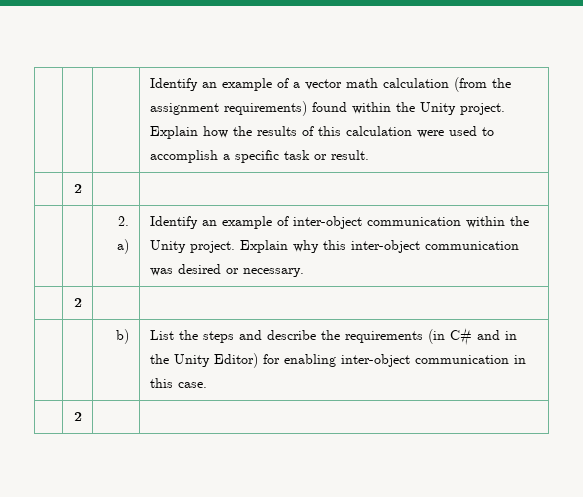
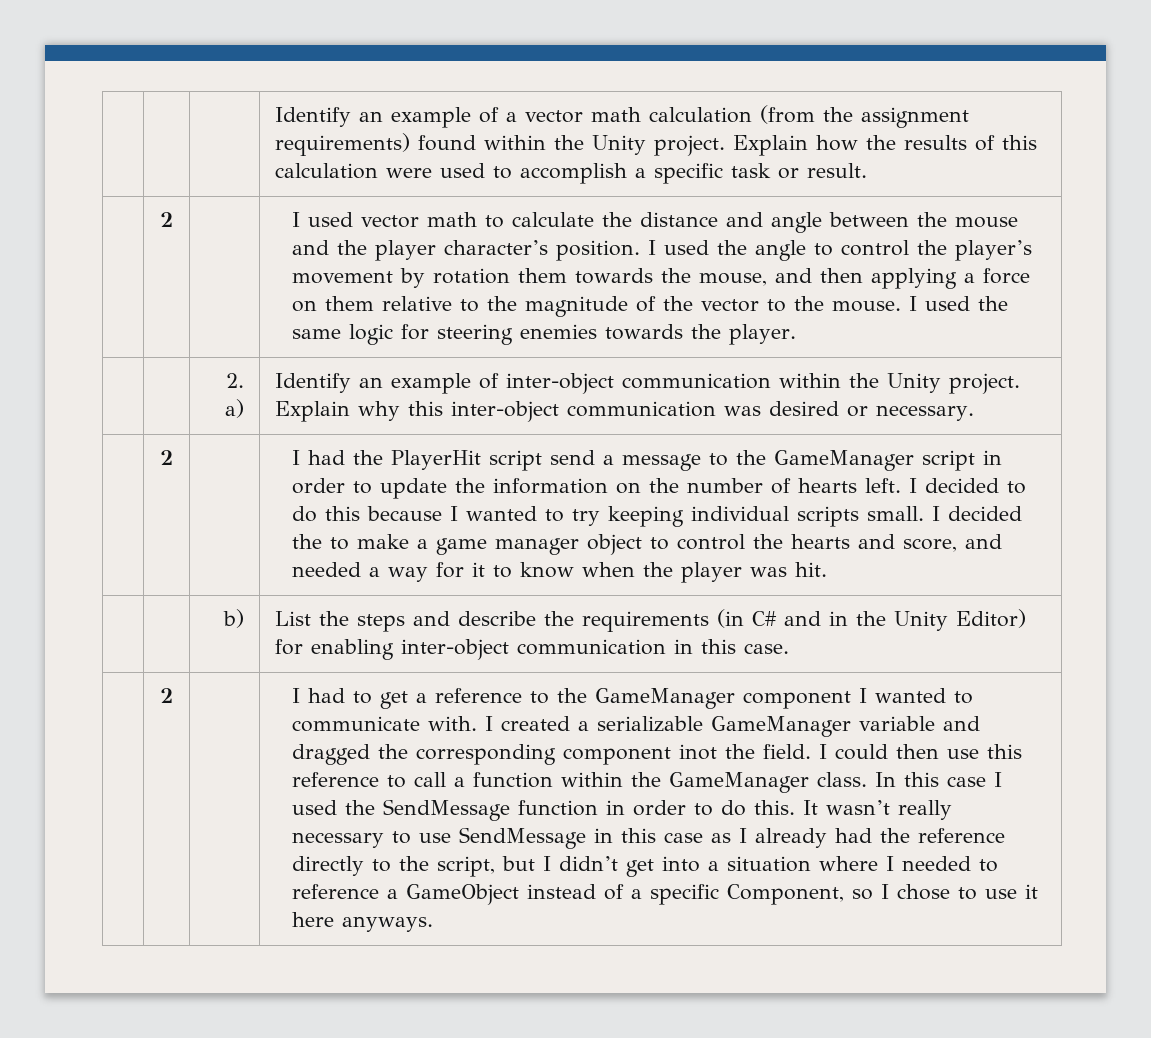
(82, 188) none -> [292,212,1019,233] [292,240,1033,261] [292,268,1031,289] [292,296,1009,317] [292,324,797,345] I used vector math to calculate the distance and angle between the mouse and the player character’s position. I used the angle to control the player’s movement by rotation them towards the mouse, and then applying a force on them relative to the magnitude of the vector to the mouse. I used the same logic for steering enemies towards the player.
(82, 302) none -> [292,450,1003,471] [292,478,1027,499] [292,506,1023,527] [292,534,1003,555] [292,562,828,583] I had the PlayerHit script send a message to the GameManager script in order to update the information on the number of hearts left. I decided to do this because I wanted to try keeping individual scripts small. I decided the to make a game manager object to control the hearts and score, and needed a way for it to know when the player was hit.
(82, 416) none -> [292,688,974,709] [292,716,981,737] [292,744,1023,765] [292,772,1003,793] [292,799,953,821] [292,827,1006,849] [292,856,999,877] [292,884,1039,905] [292,912,434,932] I had to get a reference to the GameManager component I wanted to communicate with. I created a serializable GameManager variable and dragged the corresponding component inot the field. I could then use this reference to call a function within the GameManager class. In this case I used the SendMessage function in order to do this. It wasn’t really necessary to use SendMessage in this case as I already had the reference directly to the script, but I didn’t get into a situation where I needed to reference a GameObject instead of a specific Component, so I chose to use it here anyways.

